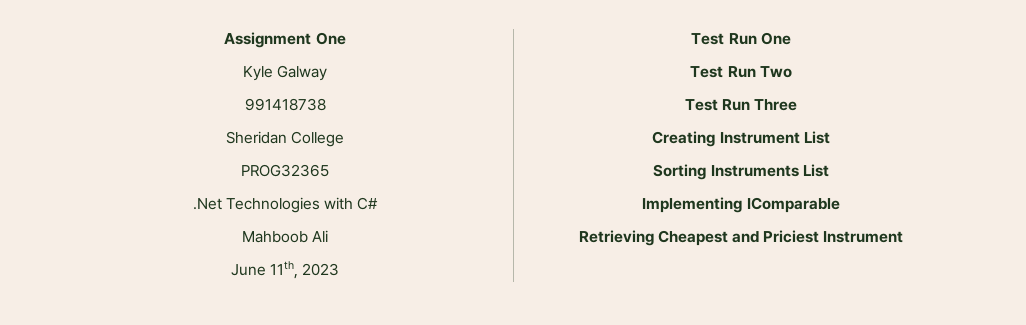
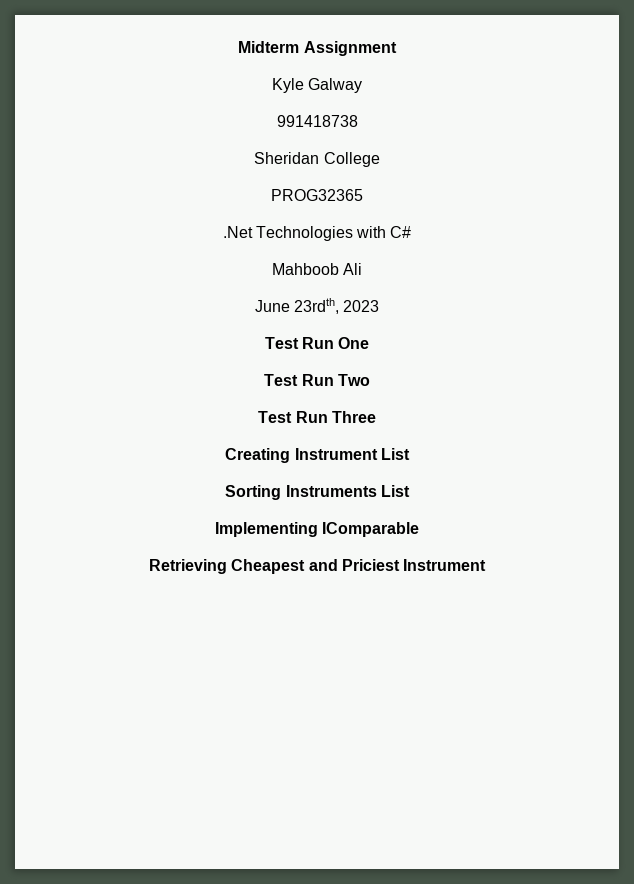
(224, 40) none -> [238,41,300,53] Midterm
[315,32,346,45] One -> (397, 48) none
[270,261,298,279] 11th, -> [294,298,339,314] 23rdth,

